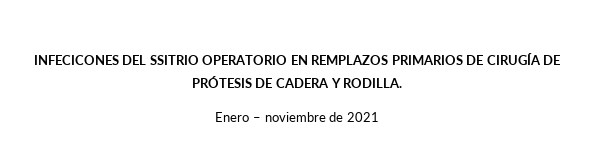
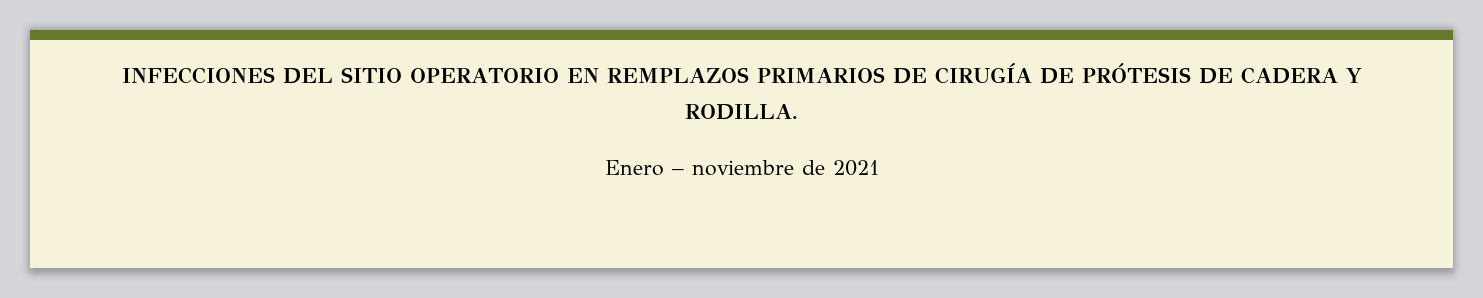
[33,55,199,65] INFECICONES DEL SSITRIO -> [121,67,402,84] INFECCIONES DEL SITIO

